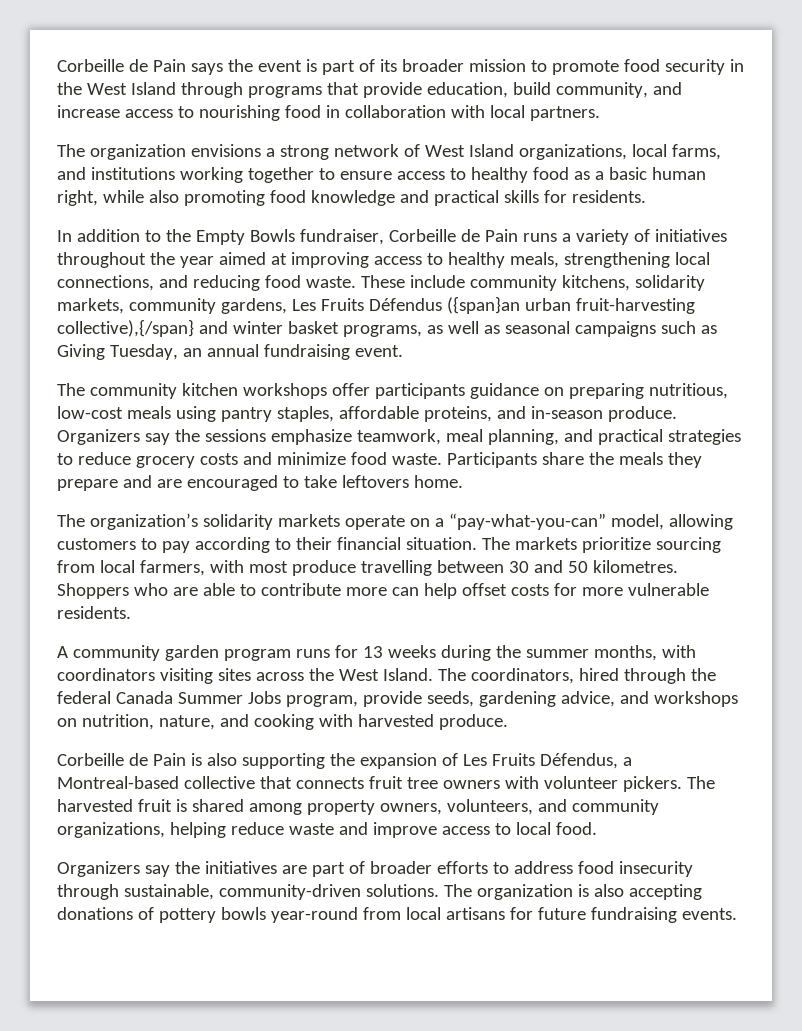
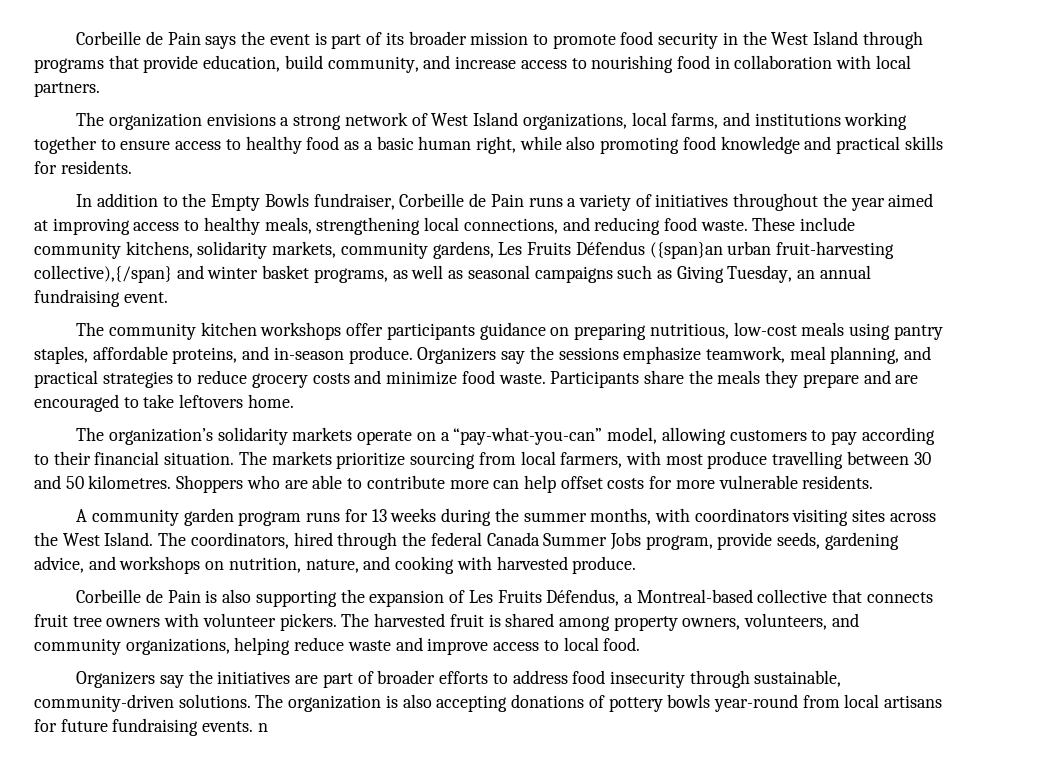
(737, 914) none -> [257,723,268,732] n

